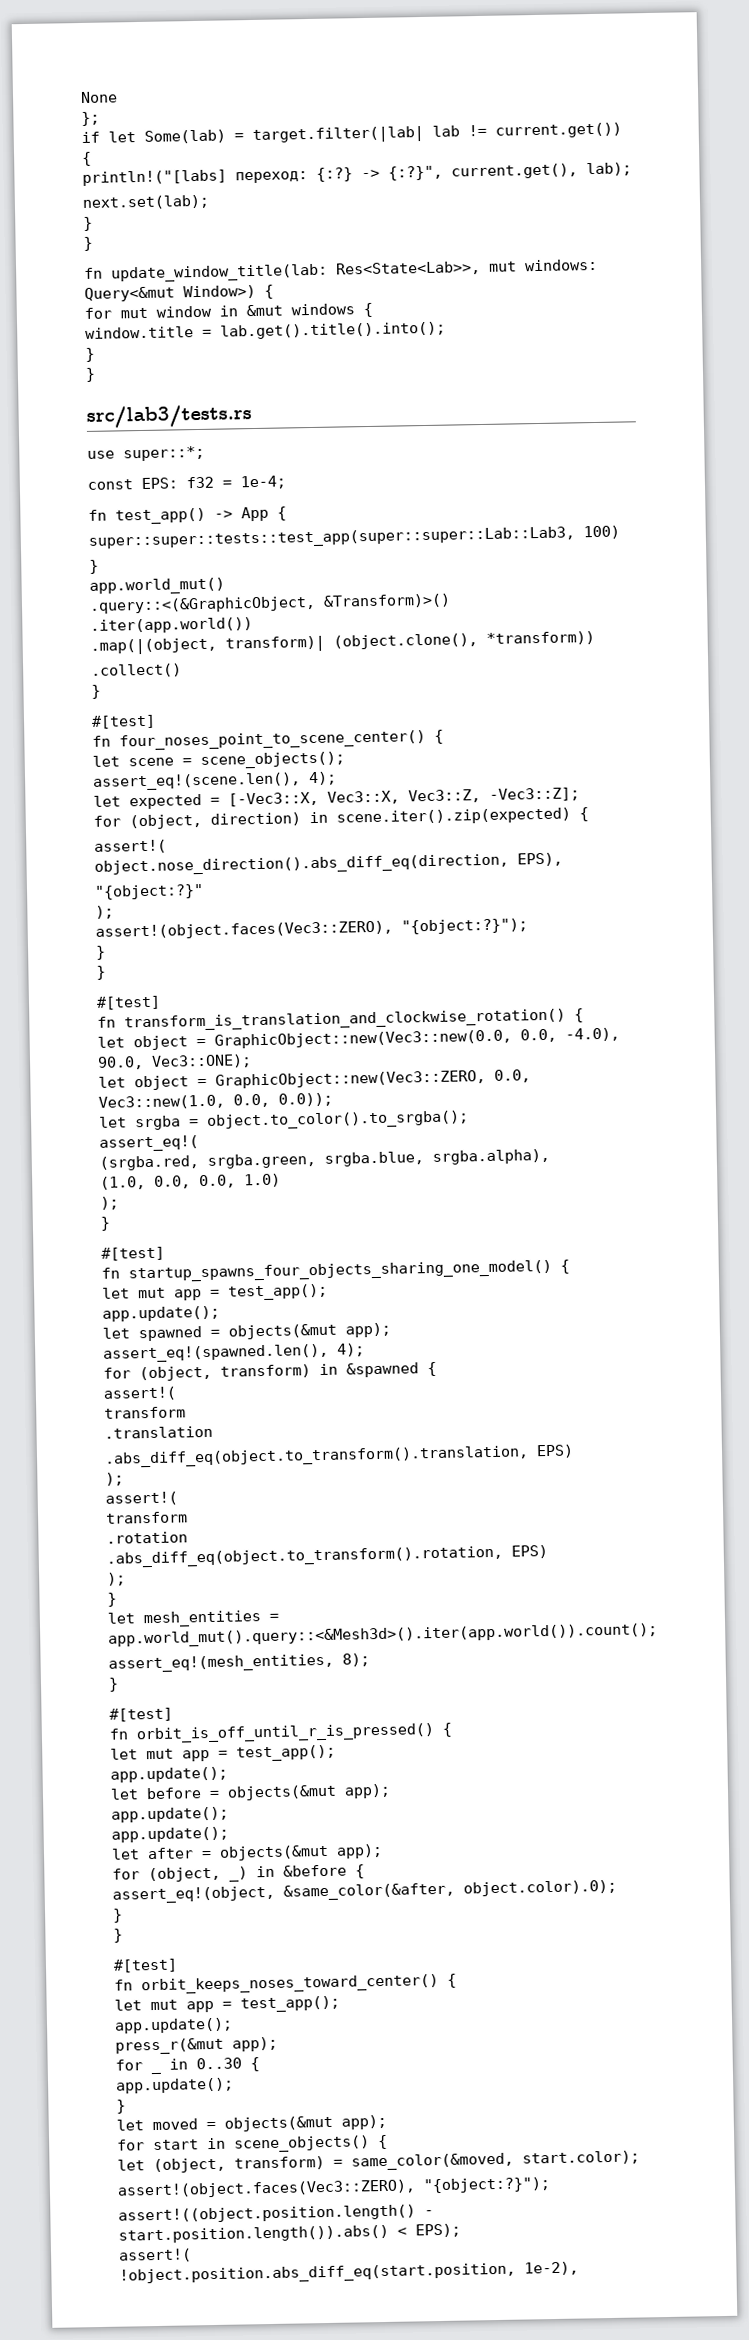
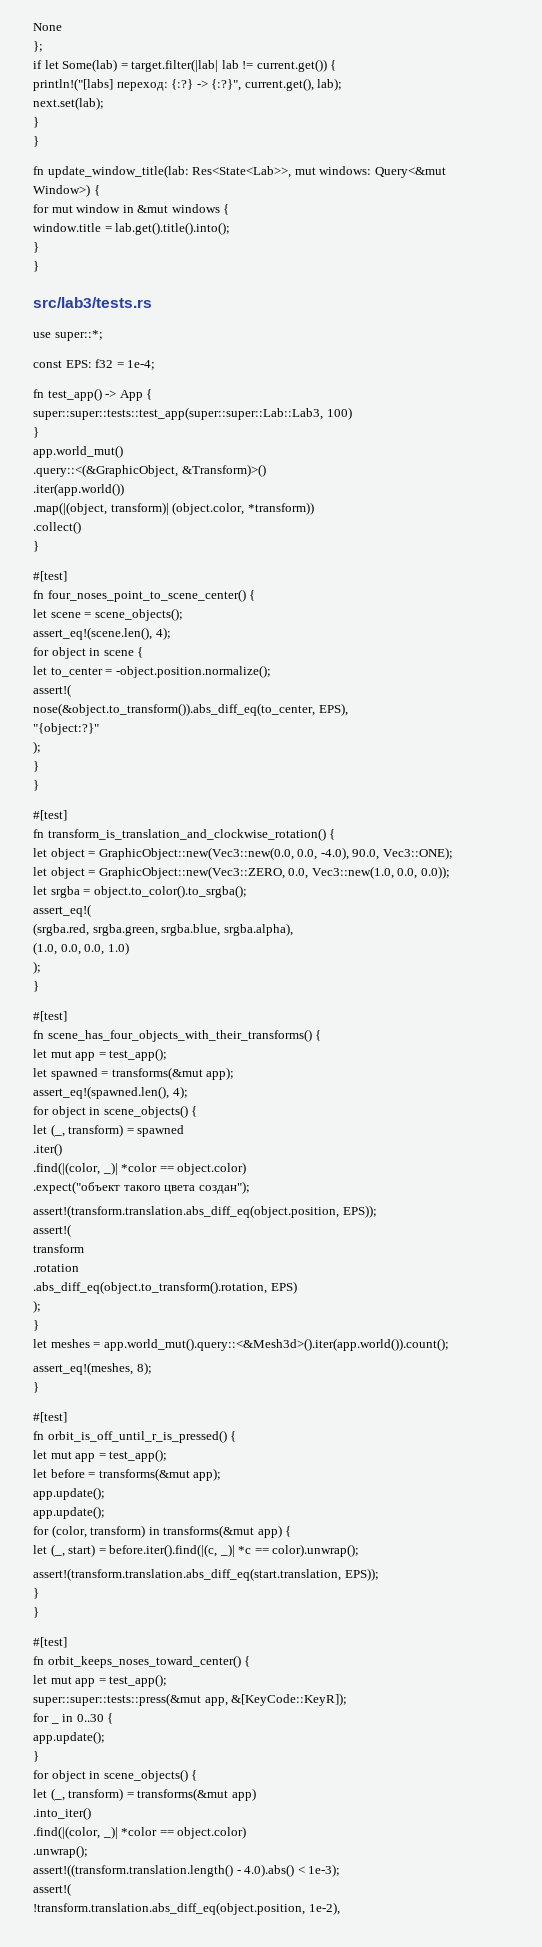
[333,633,478,650] (object.clone(), -> [172,502,245,515] (object.color,
[93,787,580,810] [93,807,589,830] [94,839,167,854] [94,853,509,876] let expected = [-Vec3::X, Vec3::X, Vec3::Z, -Vec3::Z]; // for (object, direction) in scene.iter().zip(expected) { // assert!( // object.nose_direction().abs_diff_eq(direction, -> [33,647,144,659] [33,665,271,678] [33,684,71,697] [33,703,315,716] for object in scene { // let to_center = -object.position.normalize(); // assert!( // nose(&object.to_transform()).abs_diff_eq(to_center,
[95,918,528,940] // assert!(object.faces(Vec3::ZERO), "{object:?}"); -> (41, 747) none
[128,1259,570,1283] [102,1283,328,1301] [102,1305,220,1322] startup_spawns_four_objects_sharing_one_model() { // let mut app = test_app(); // app.update(); -> [47,1029,322,1042] [33,1048,168,1061] scene_has_four_objects_with_their_transforms() { // let mut app = test_app();
[228,1323,337,1340] objects(&mut -> [111,1067,203,1080] transforms(&mut
[139,1361,437,1382] [103,1386,177,1401] [104,1406,186,1419] [104,1425,213,1439] [104,1444,574,1468] [105,1472,124,1486] (object, transform) in &spawned { // assert!( // transform // .translation // .abs_diff_eq(object.to_transform().translation, EPS) // ); -> [51,1105,198,1118] [33,1124,185,1137] [33,1143,62,1156] [33,1162,247,1175] [33,1181,250,1194] [33,1205,377,1218] object in scene_objects() { // let (_, transform) = spawned // .iter() // .find(|(color, _)| *color == object.color) // .expect("объект такого цвета создан"); // assert!(transform.translation.abs_diff_eq(object.position, EPS));
[143,1610,262,1628] mesh_entities -> [50,1339,90,1348] meshes
[108,1653,334,1673] assert_eq!(mesh_entities, -> [33,1362,133,1375] assert_eq!(meshes,
[110,1766,228,1783] // app.update(); -> (168, 1455) none
[227,1784,337,1801] objects(&mut -> [98,1468,190,1481] transforms(&mut
[111,1843,383,1861] [112,1864,365,1883] [112,1879,617,1904] let after = objects(&mut app); // for (object, _) in &before { // assert_eq!(object, &same_color(&after, object.color).0); -> [33,1525,292,1538] [33,1544,360,1557] [33,1568,379,1581] for (color, transform) in transforms(&mut app) { // let (_, start) = before.iter().find(|(c, _)| *c == color).unwrap(); // assert!(transform.translation.abs_diff_eq(start.translation, EPS));
[114,2017,233,2034] [115,2036,278,2055] app.update(); // press_r(&mut app); -> [33,1693,348,1706] super::super::tests::press(&mut app, &[KeyCode::KeyR]);
[116,2114,387,2132] [117,2134,388,2153] [117,2150,640,2174] [117,2177,551,2199] [118,2204,434,2224] [118,2223,461,2244] [118,2248,192,2263] [119,2262,516,2285] // let moved = objects(&mut app); // for start in scene_objects() { // let (object, transform) = same_color(&moved, start.color); // assert!(object.faces(Vec3::ZERO), "{object:?}"); // assert!((object.position.length() - start.position.length()).abs() < EPS); // assert!( // !object.position.abs_diff_eq(start.position, -> [33,1769,198,1782] [33,1788,256,1801] [33,1807,91,1820] [33,1826,247,1839] [33,1845,88,1858] [33,1864,341,1877] [33,1883,71,1896] [33,1902,305,1915] // for object in scene_objects() { // let (_, transform) = transforms(&mut app) // .into_iter() // .find(|(color, _)| *color == object.color) // .unwrap(); // assert!((transform.translation.length() - 4.0).abs() < 1e-3); // assert!( // !transform.translation.abs_diff_eq(object.position,

